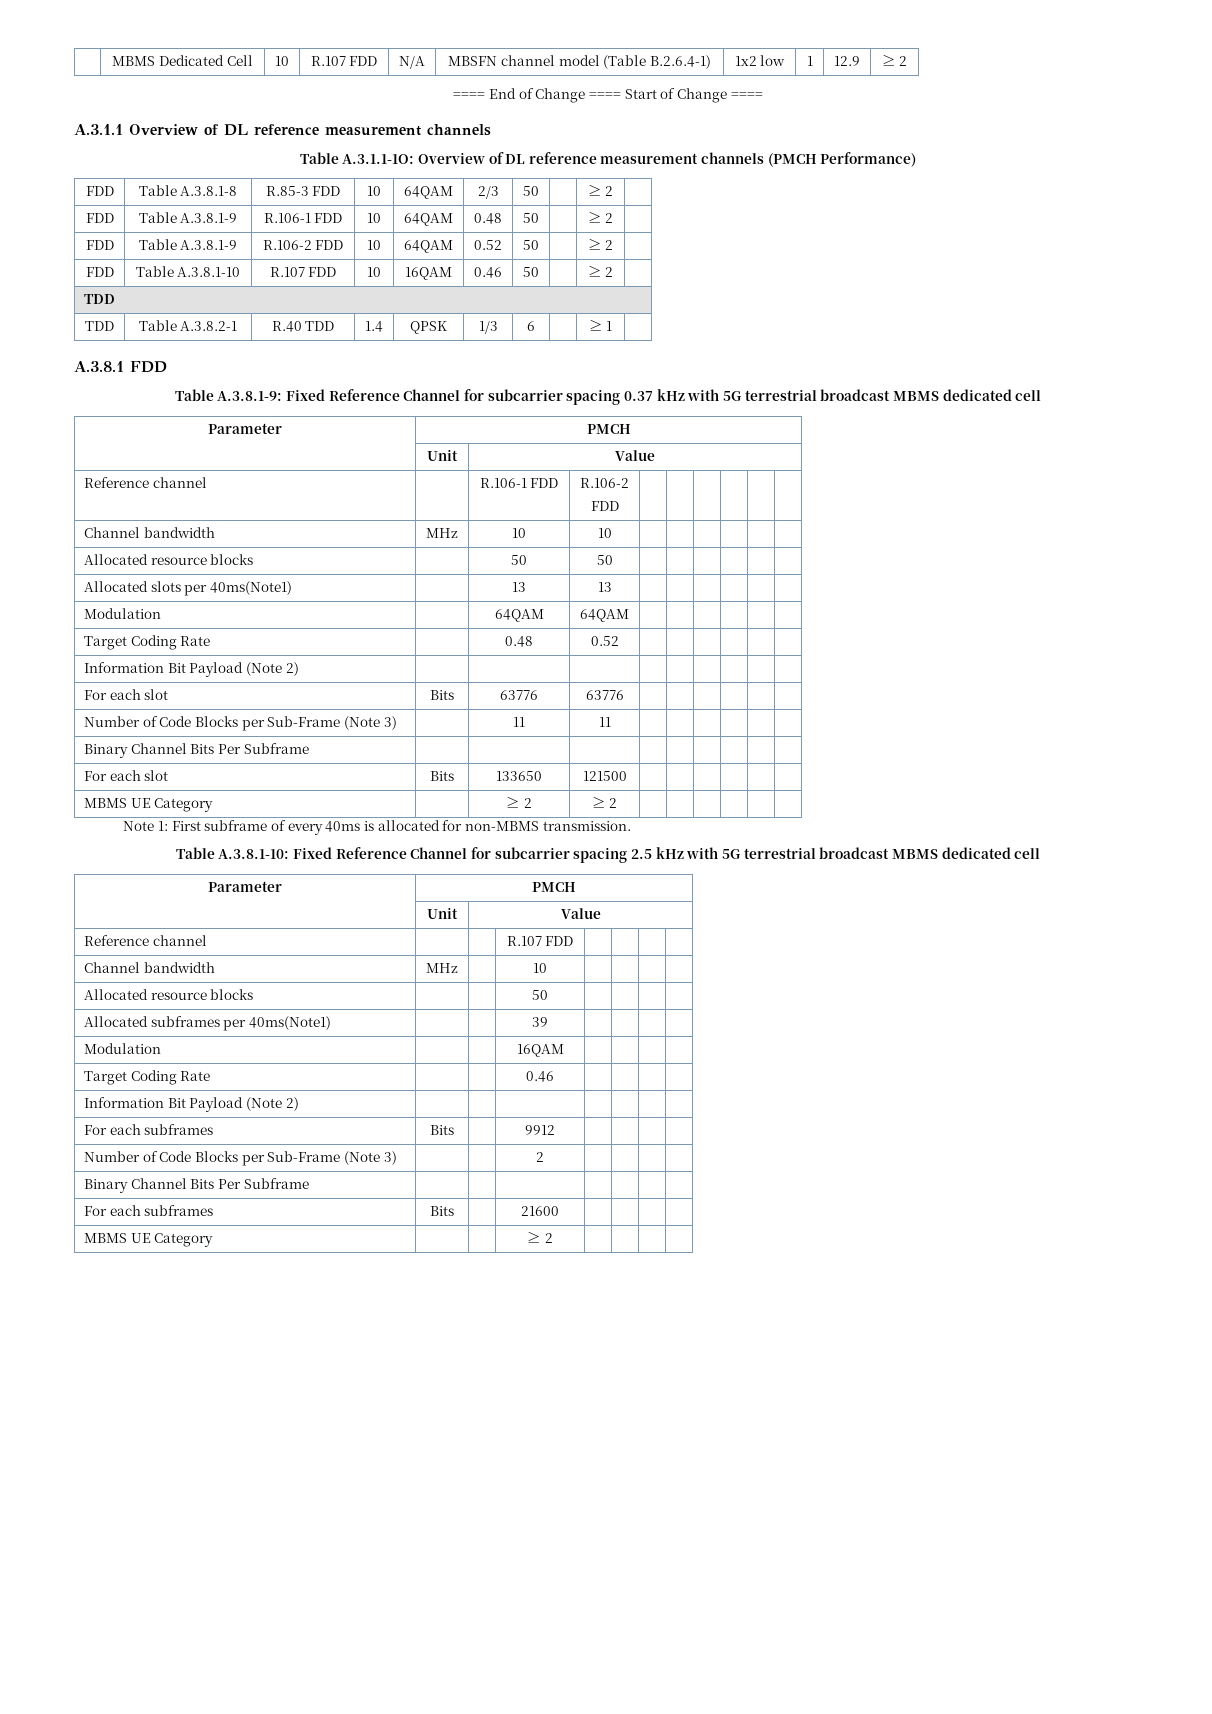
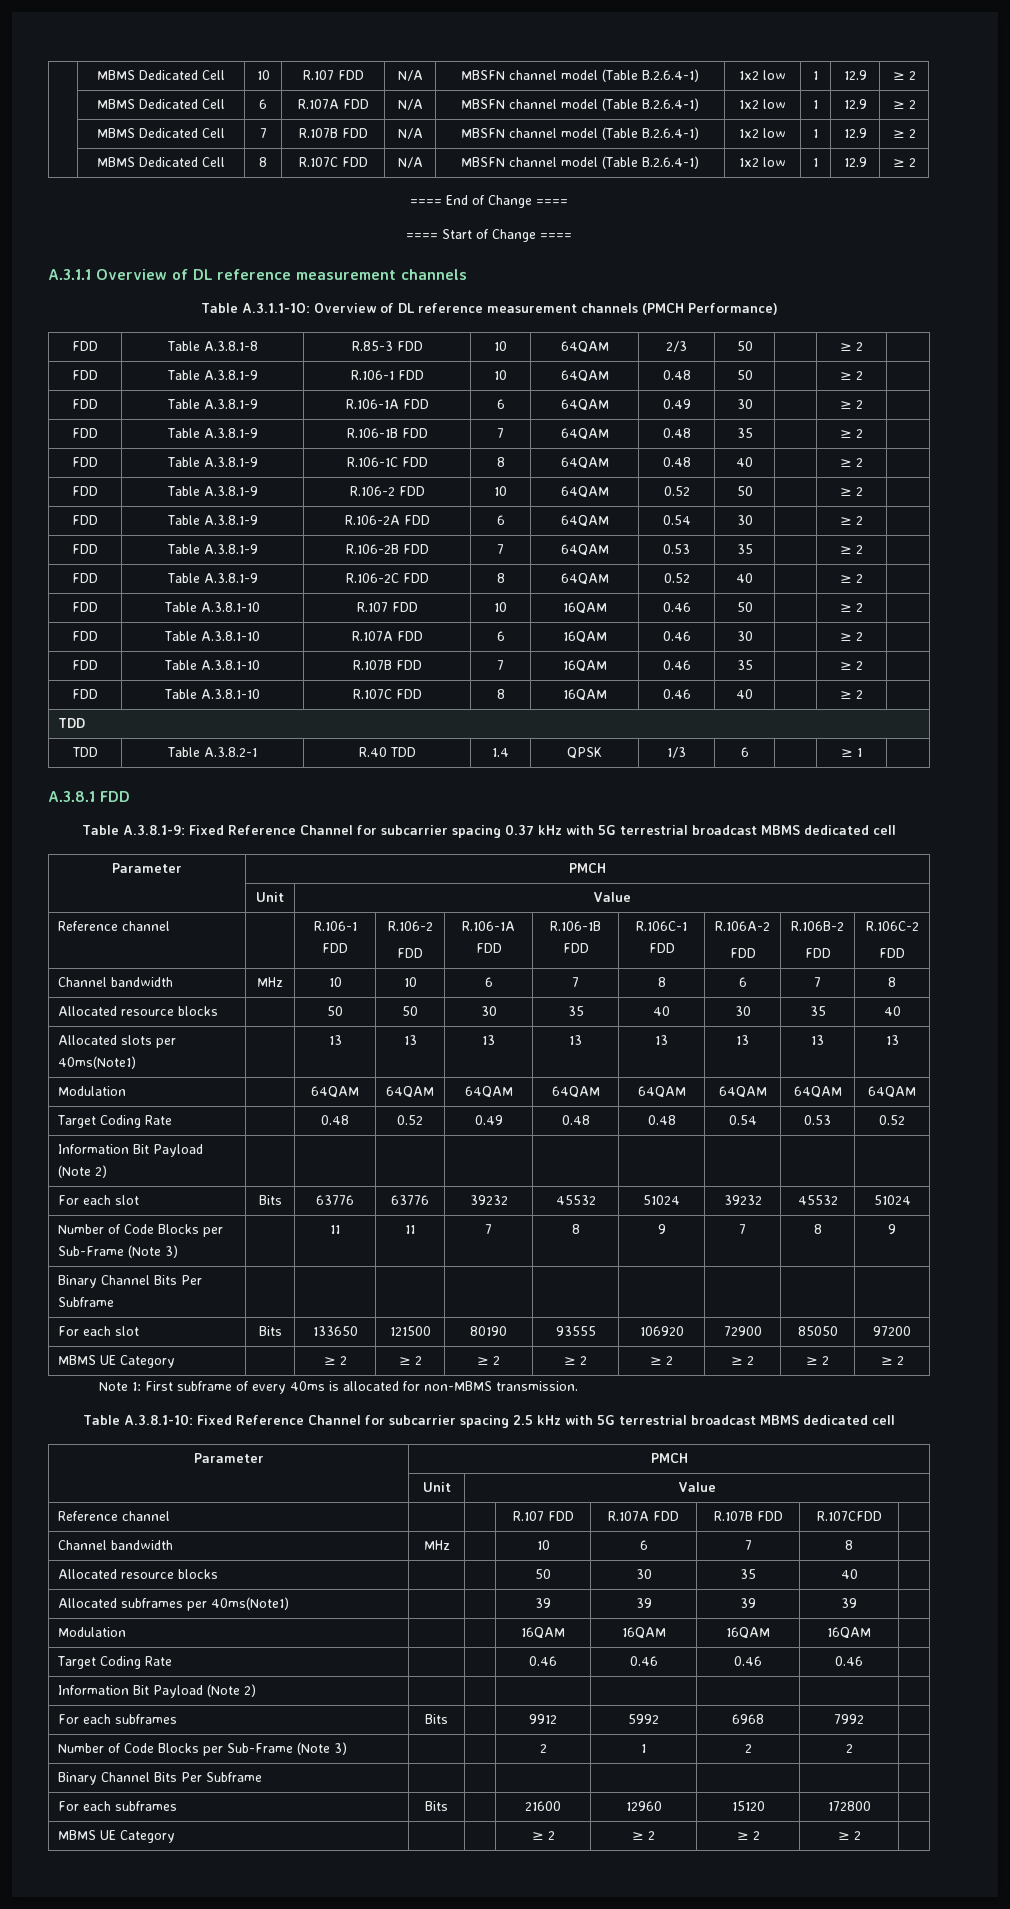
(908, 61) none -> [97,99,225,109] [259,99,267,109] [297,99,369,109] [397,99,423,110] [461,98,699,111] [739,99,786,109] [813,100,818,109] [843,99,867,109] [892,100,916,109] [97,128,225,138] [259,128,267,138] [298,128,368,138] [397,128,423,139] [461,127,699,140] [739,128,786,138] [813,129,818,138] [843,128,867,138] [892,129,916,138] [97,157,225,167] [259,157,267,167] [298,157,368,167] [397,157,423,168] [461,156,699,169] [739,157,786,167] [813,158,818,167] [843,157,867,167] [892,158,916,167] // | MBMS Dedicated Cell | 6 | R.107A FDD | N/A | MBSFN channel model (Table B.2.6.4-1) | 1x2 low | 1 | 12.9 | ≥ 2 // | MBMS Dedicated Cell | 7 | R.107B FDD | N/A | MBSFN channel model (Table B.2.6.4-1) | 1x2 low | 1 | 12.9 | ≥ 2 // | MBMS Dedicated Cell | 8 | R.107C FDD | N/A | MBSFN channel model (Table B.2.6.4-1) | 1x2 low | 1 | 12.9 | ≥ 2
(621, 95) none -> [406,233,438,239] // ====
(614, 218) none -> [72,399,98,409] [166,399,258,409] [345,399,429,409] [496,399,505,409] [560,399,609,411] [662,399,691,409] [736,399,753,409] [840,400,863,409] [72,428,98,438] [166,428,258,438] [346,428,428,438] [497,428,504,438] [560,428,609,440] [662,428,691,438] [736,428,753,438] [840,429,863,438] [72,457,98,467] [166,457,258,467] [346,457,428,467] [496,457,505,467] [560,457,609,469] [662,457,691,467] [736,457,753,467] [840,458,863,467] // FDD | Table A.3.8.1-9 | R.106-1A FDD | 6 | 64QAM | 0.49 | 30 | | ≥ 2 | // FDD | Table A.3.8.1-9 | R.106-1B FDD | 7 | 64QAM | 0.48 | 35 | | ≥ 2 | // FDD | Table A.3.8.1-9 | R.106-1C FDD | 8 | 64QAM | 0.48 | 40 | | ≥ 2 |
(614, 245) none -> [72,515,98,525] [166,515,258,525] [344,515,430,525] [496,515,505,525] [560,515,609,527] [662,515,691,525] [736,515,753,525] [840,516,863,525] [72,544,98,554] [166,544,258,554] [345,544,429,554] [497,544,504,554] [560,544,609,556] [663,544,690,554] [736,544,753,554] [840,545,863,554] [72,573,98,583] [166,573,258,583] [345,573,429,583] [496,573,505,583] [560,573,609,585] [663,573,690,583] [736,573,753,583] [840,574,863,583] // FDD | Table A.3.8.1-9 | R.106-2A FDD | 6 | 64QAM | 0.54 | 30 | | ≥ 2 | // FDD | Table A.3.8.1-9 | R.106-2B FDD | 7 | 64QAM | 0.53 | 35 | | ≥ 2 | // FDD | Table A.3.8.1-9 | R.106-2C FDD | 8 | 64QAM | 0.52 | 40 | | ≥ 2 |
(614, 272) none -> [72,631,98,641] [164,631,260,641] [351,631,423,641] [496,631,505,641] [562,631,607,643] [662,631,691,641] [736,631,753,641] [840,632,863,641] [72,660,98,670] [164,660,260,670] [352,660,422,670] [497,660,504,670] [562,660,607,672] [662,660,691,670] [736,660,753,670] [840,661,863,670] [72,689,98,699] [164,689,260,699] [352,689,422,699] [496,689,505,699] [562,689,607,701] [662,689,691,699] [736,689,753,699] [840,690,863,699] // FDD | Table A.3.8.1-10 | R.107A FDD | 6 | 16QAM | 0.46 | 30 | | ≥ 2 | // FDD | Table A.3.8.1-10 | R.107B FDD | 7 | 16QAM | 0.46 | 35 | | ≥ 2 | // FDD | Table A.3.8.1-10 | R.107C FDD | 8 | 16QAM | 0.46 | 40 | | ≥ 2 |
(619, 506) | | | | | -> [462,921,515,931] [475,943,502,953] [550,921,601,931] [562,943,589,953] [636,921,687,931] [648,943,675,953] [715,921,770,931] [729,948,756,958] [791,921,844,931] [804,948,831,958] [865,921,919,931] [879,948,905,958] R.106-1A FDD | R.106-1B FDD | R.106C-1 FDD | R.106A-2 // FDD | R.106B-2 // FDD | R.106C-2 // FDD
(612, 533) | | | | | -> [484,977,493,987] [572,977,579,987] [657,977,666,987] [738,977,747,987] [814,977,821,987] [888,977,896,987] 6 | 7 | 8 | 6 | 7 | 8
(613, 560) | | | | | -> [480,1006,497,1016] [567,1006,584,1016] [653,1006,670,1016] [734,1006,751,1016] [809,1006,826,1016] [883,1006,901,1016] 30 | 35 | 40 | 30 | 35 | 40
[84,608,162,619] [494,609,544,622] [580,609,629,622] | | | | | // Modulation | | 64QAM | 64QAM | | | | | | -> [482,1035,495,1045] [569,1035,582,1045] [655,1035,668,1045] [736,1035,749,1045] [811,1035,824,1045] [885,1035,899,1045] [58,1086,127,1096] [311,1086,359,1098] [386,1086,434,1098] [464,1086,513,1098] [551,1086,600,1098] [637,1086,686,1098] [718,1086,767,1098] [793,1086,842,1098] [868,1086,916,1098] 13 | 13 | 13 | 13 | 13 | 13 // Modulation | | 64QAM | 64QAM | 64QAM | 64QAM | 64QAM | 64QAM | 64QAM | 64QAM
(619, 641) | | | | | -> [474,1115,503,1125] [561,1115,590,1125] [647,1115,676,1125] [728,1115,757,1125] [804,1115,831,1125] [879,1115,905,1125] 0.49 | 0.48 | 0.48 | 0.54 | 0.53 | 0.52
(624, 695) | | | | | -> [469,1195,508,1205] [555,1195,596,1205] [643,1195,680,1205] [723,1195,762,1205] [797,1195,838,1205] [873,1195,911,1205] 39232 | 45532 | 51024 | 39232 | 45532 | 51024
(611, 722) | | | | | -> [485,1224,492,1234] [571,1224,580,1234] [657,1224,666,1234] [739,1224,746,1234] [813,1224,822,1234] [888,1224,896,1234] 7 | 8 | 9 | 7 | 8 | 9
(627, 776) | | | | | -> [470,1326,507,1336] [555,1326,596,1336] [639,1326,684,1336] [723,1326,762,1336] [797,1326,838,1336] [873,1326,911,1336] 80190 | 93555 | 106920 | 72900 | 85050 | 97200
(618, 803) | | | | | -> [477,1356,500,1365] [564,1356,587,1365] [650,1356,673,1365] [731,1356,754,1365] [806,1356,829,1365] [880,1356,904,1365] ≥ 2 | ≥ 2 | ≥ 2 | ≥ 2 | ≥ 2 | ≥ 2
(574, 941) | | -> [608,1511,679,1521] [713,1511,783,1521] [816,1511,882,1521] R.107A FDD | R.107B FDD | R.107CFDD
(547, 968) | | -> [639,1540,648,1550] [744,1540,752,1550] [845,1540,853,1550] 6 | 7 | 8
(548, 995) | | -> [635,1569,652,1579] [740,1569,756,1579] [840,1569,858,1579] 30 | 35 | 40
(548, 1022) | | -> [635,1598,652,1608] [740,1598,756,1608] [841,1598,857,1608] 39 | 39 | 39
(564, 1050) | | -> [621,1627,666,1639] [726,1627,770,1639] [827,1627,871,1639] 16QAM | 16QAM | 16QAM
(554, 1076) | | -> [629,1656,658,1666] [734,1656,762,1666] [835,1656,863,1666] 0.46 | 0.46 | 0.46
(555, 1130) | | -> [628,1714,659,1724] [732,1714,764,1724] [834,1714,864,1724] 5992 | 6968 | 7992
(544, 1157) | | -> [641,1744,646,1753] [744,1744,752,1753] [845,1744,853,1753] 1 | 2 | 2
(559, 1211) | | -> [625,1801,662,1811] [731,1801,765,1811] [827,1801,871,1811] 12960 | 15120 | 172800
(553, 1238) | | -> [632,1831,655,1840] [736,1831,760,1840] [837,1831,861,1840] ≥ 2 | ≥ 2 | ≥ 2

